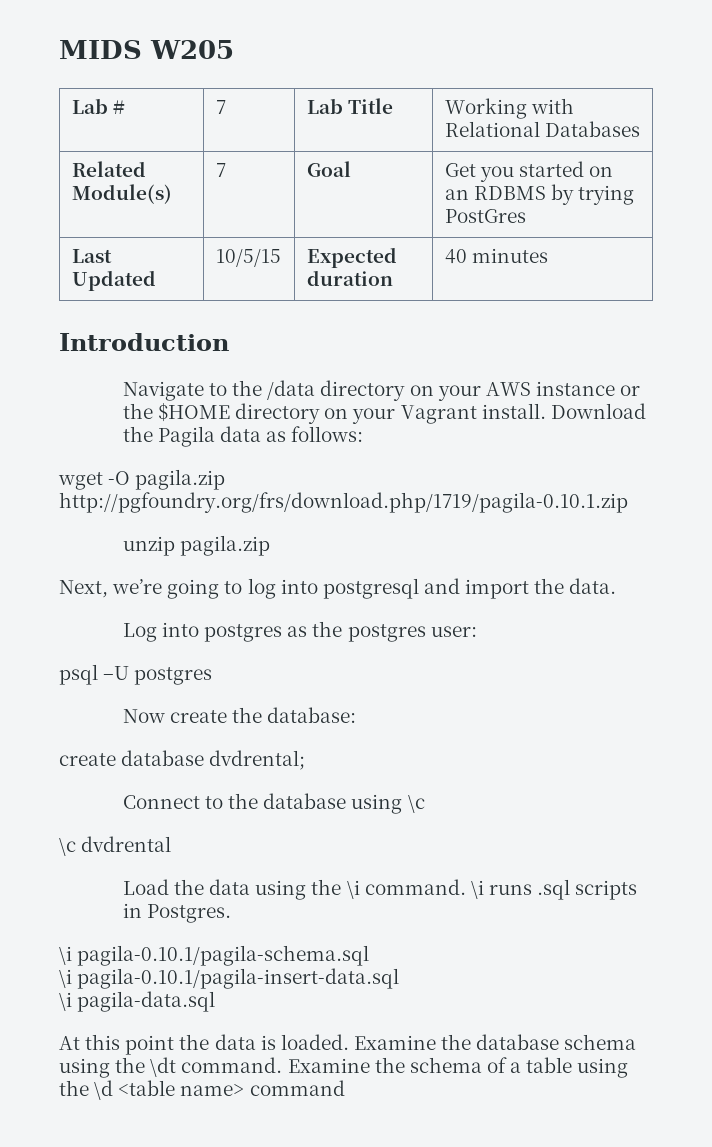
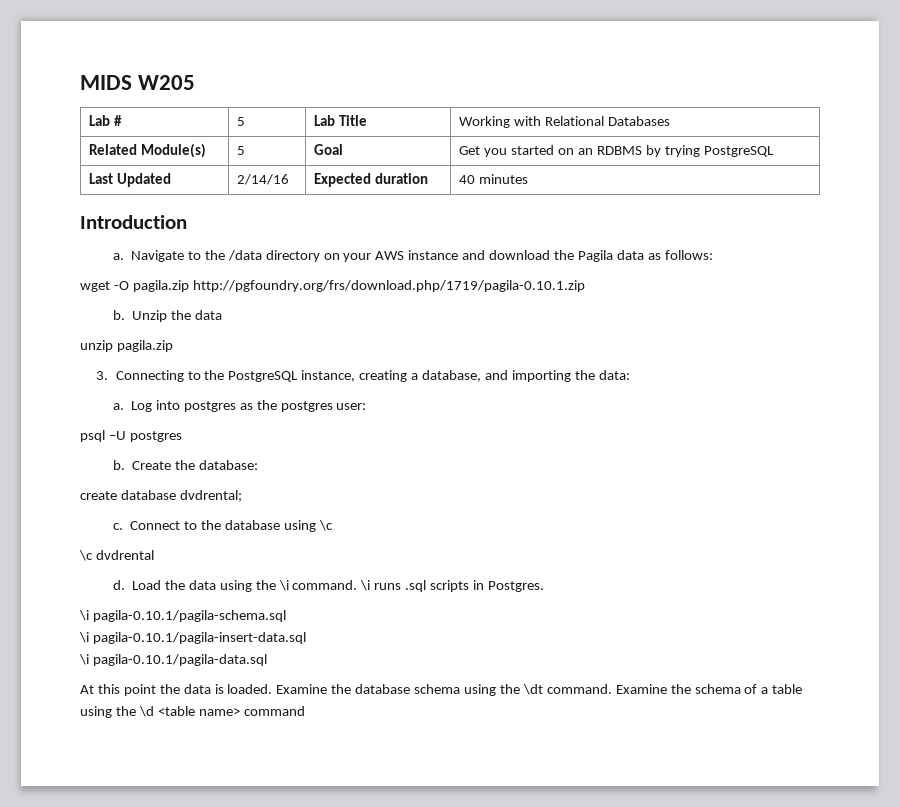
[215,100,226,114] 7 -> [237,117,246,126] 5
[215,163,226,177] 7 -> [237,146,246,155] 5
[444,209,526,223] PostGres -> [703,146,774,157] PostgreSQL
[215,249,281,267] 10/5/15 -> [237,174,290,185] 2/14/16
(229, 342) none -> [112,253,124,260] a.
[620,385,641,396] [122,403,646,424] or the $HOME directory on your Vagrant install. Download -> [462,250,551,260] and download
[122,535,271,556] [59,578,617,599] unzip pagila.zip // Next, we’re going to log into postgresql and import the data. // -> [112,310,222,322] [80,340,173,352] [96,370,630,382] [112,403,124,410] b. Unzip the data // unzip pagila.zip // 3. Connecting to the PostgreSQL instance, creating a database, and importing the data: // a.
[122,709,228,723] Now create -> [112,460,171,470] b. Create
(306, 760) none -> [112,523,123,530] c.
(172, 844) none -> [112,580,125,590] d.
[77,991,216,1012] pagila-data.sql -> [92,654,267,666] pagila-0.10.1/pagila-data.sql

